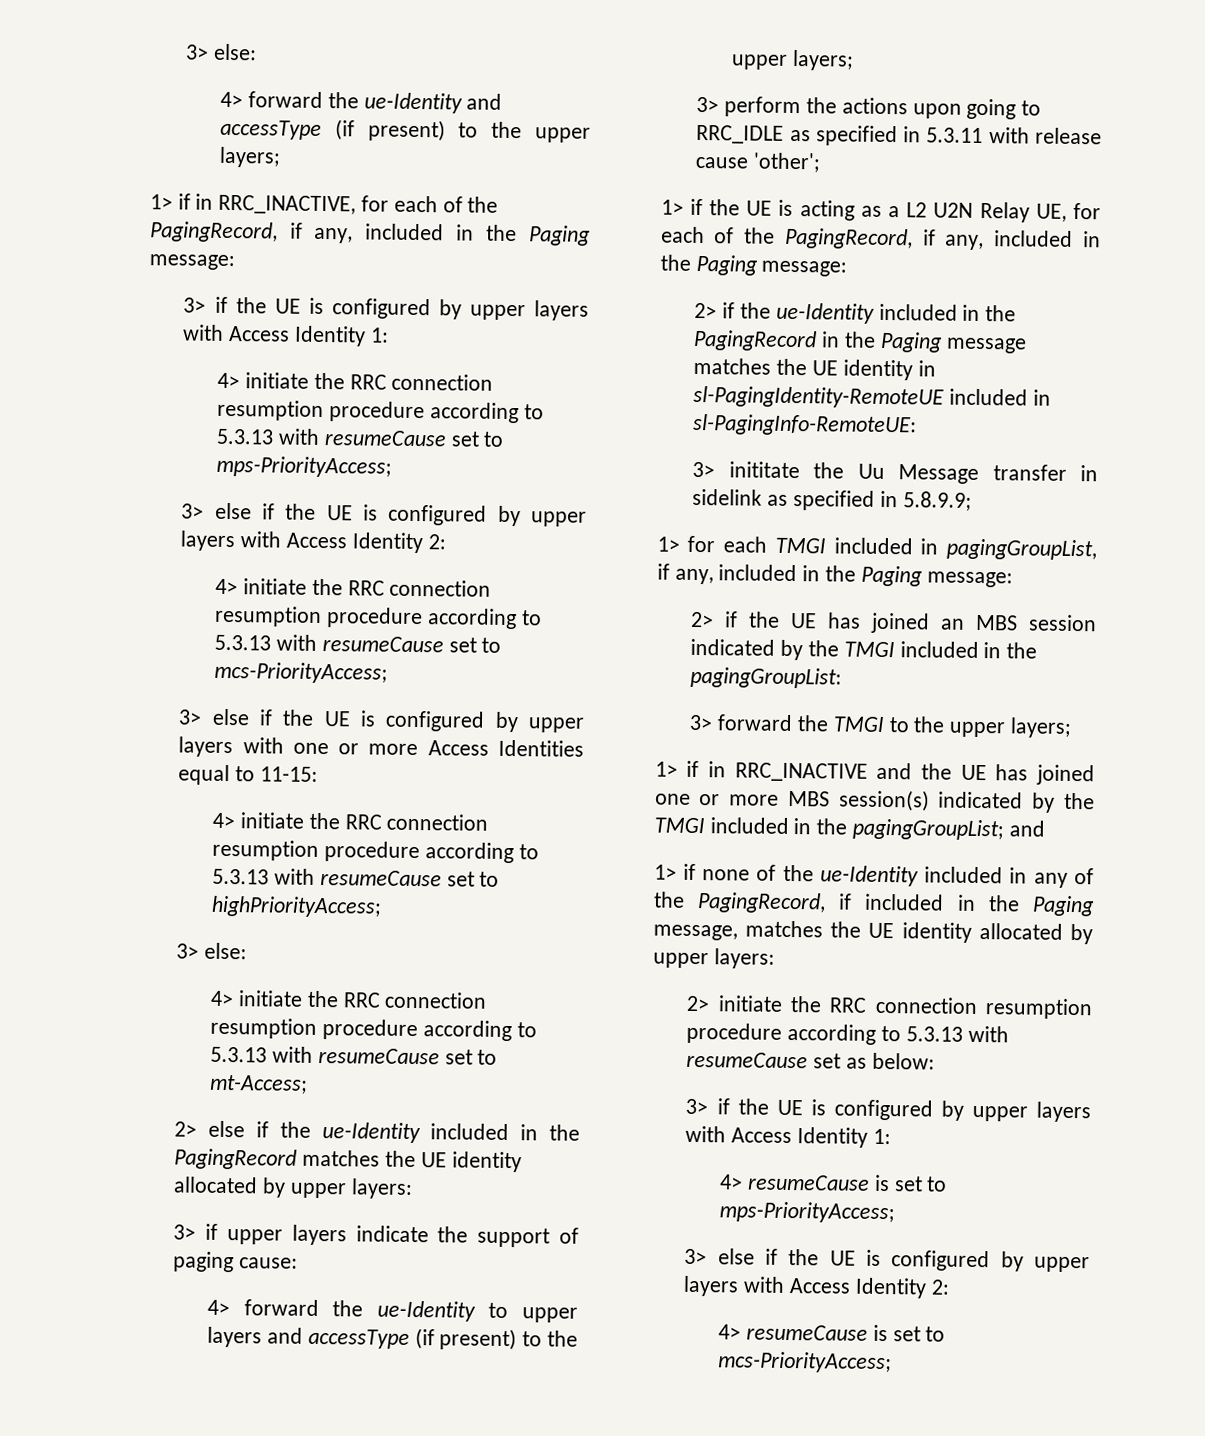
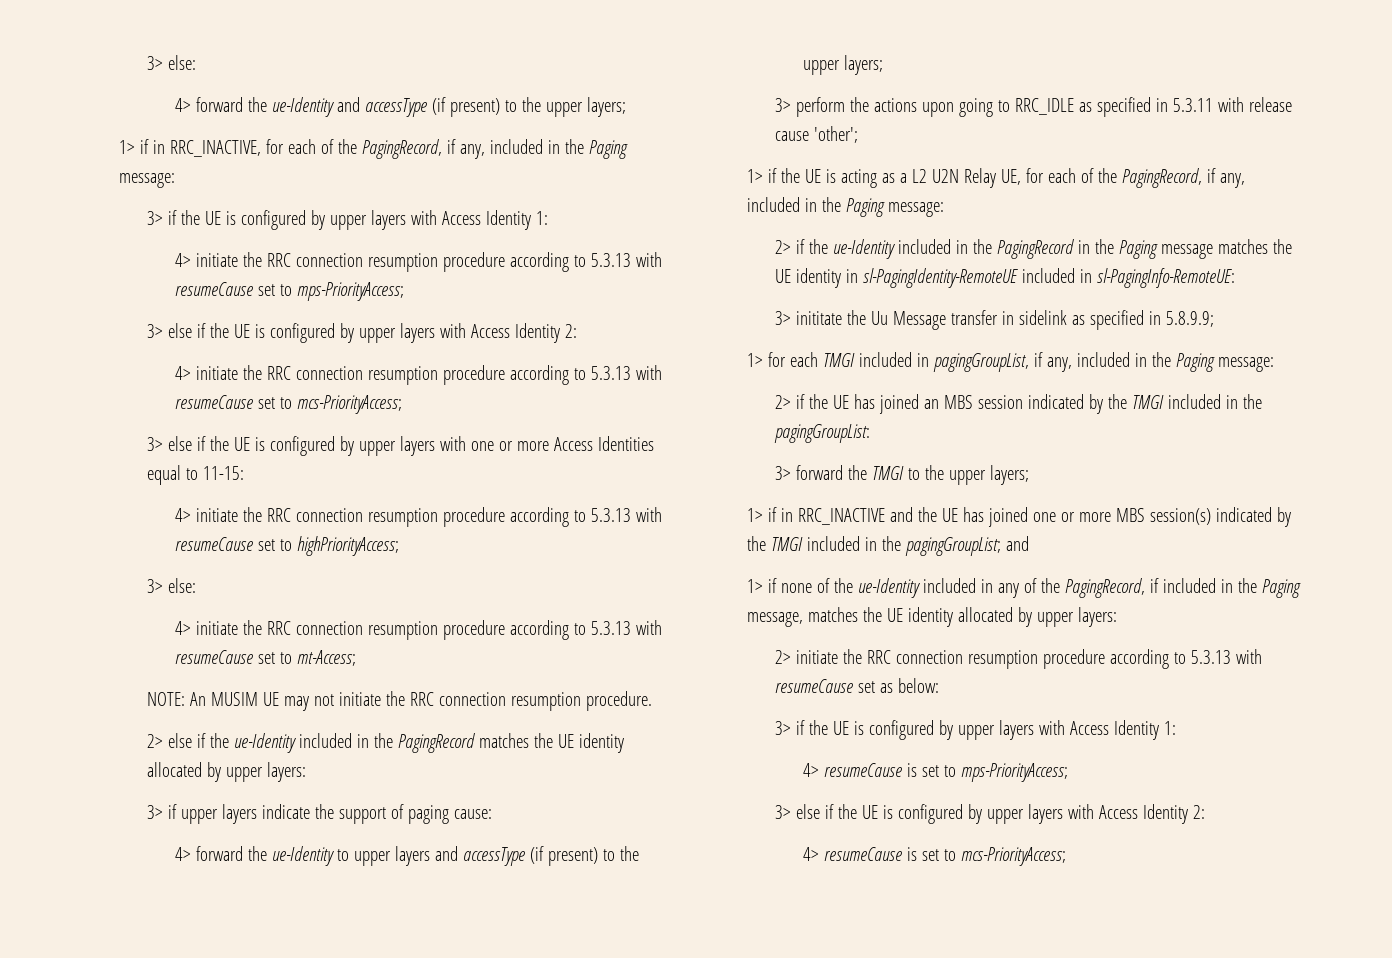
(309, 1084) none -> [147,691,653,711] // NOTE: An MUSIM UE may not initiate the RRC connection resumption procedure.

